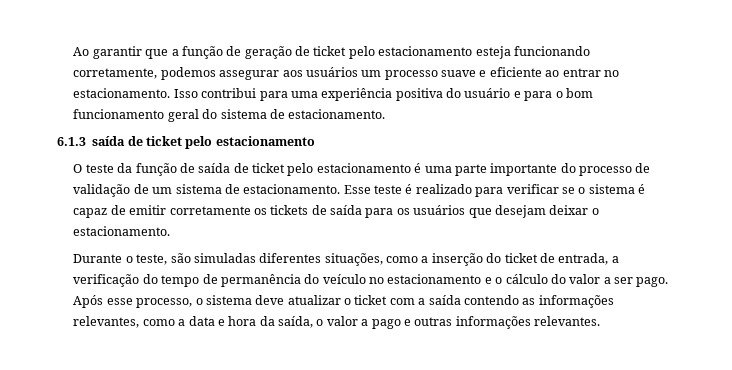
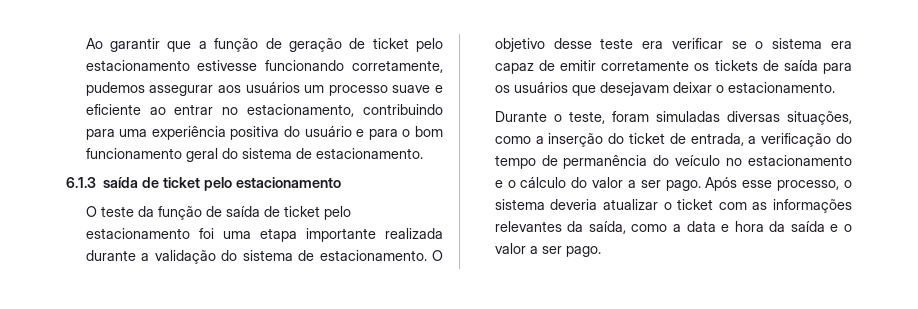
[475,46,511,59] esteja -> [197,60,258,71] estivesse
[160,67,216,80] podemos -> [85,82,145,96] pudemos
[73,88,257,98] estacionamento. Isso contribui -> [247,104,443,117] estacionamento, contribuindo
[414,163,651,176] [73,184,504,197] é uma parte importante do processo de validação de um sistema de estacionamento. Esse teste é realizado para -> [198,228,443,242] [85,250,443,264] [494,38,664,52] foi uma etapa importante realizada durante a validação do sistema de estacionamento. O objetivo desse teste era
[638,184,646,194] é -> [831,41,853,49] era
[494,205,546,218] desejam -> [599,82,669,96] desejavam
[170,253,322,263] são simuladas diferentes -> [611,111,780,122] foram simuladas diversas
[255,295,285,305] deve -> [550,199,598,210] deveria
[418,295,614,308] [73,316,140,328] a saída contendo as informações relevantes, -> [752,199,852,213] [494,221,626,234] as informações relevantes da saída,
[278,316,314,328] saída, -> [790,221,839,232] saída e
[371,316,601,329] pago e outras informações relevantes. -> [541,246,601,257] ser pago.

